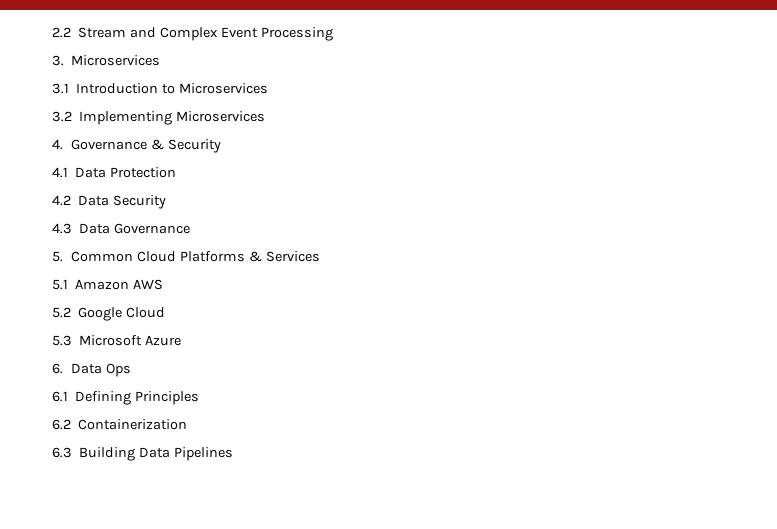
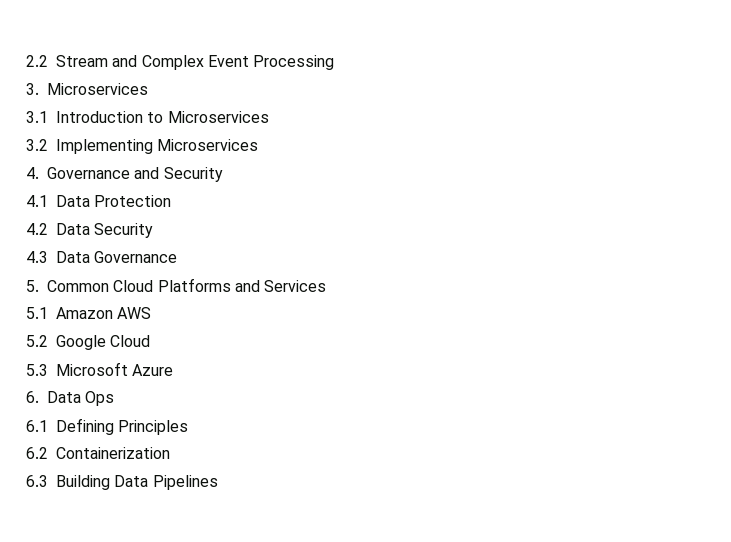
[151,139,165,150] & -> [134,167,160,179] and
[249,251,263,262] & -> [234,280,260,292] and

